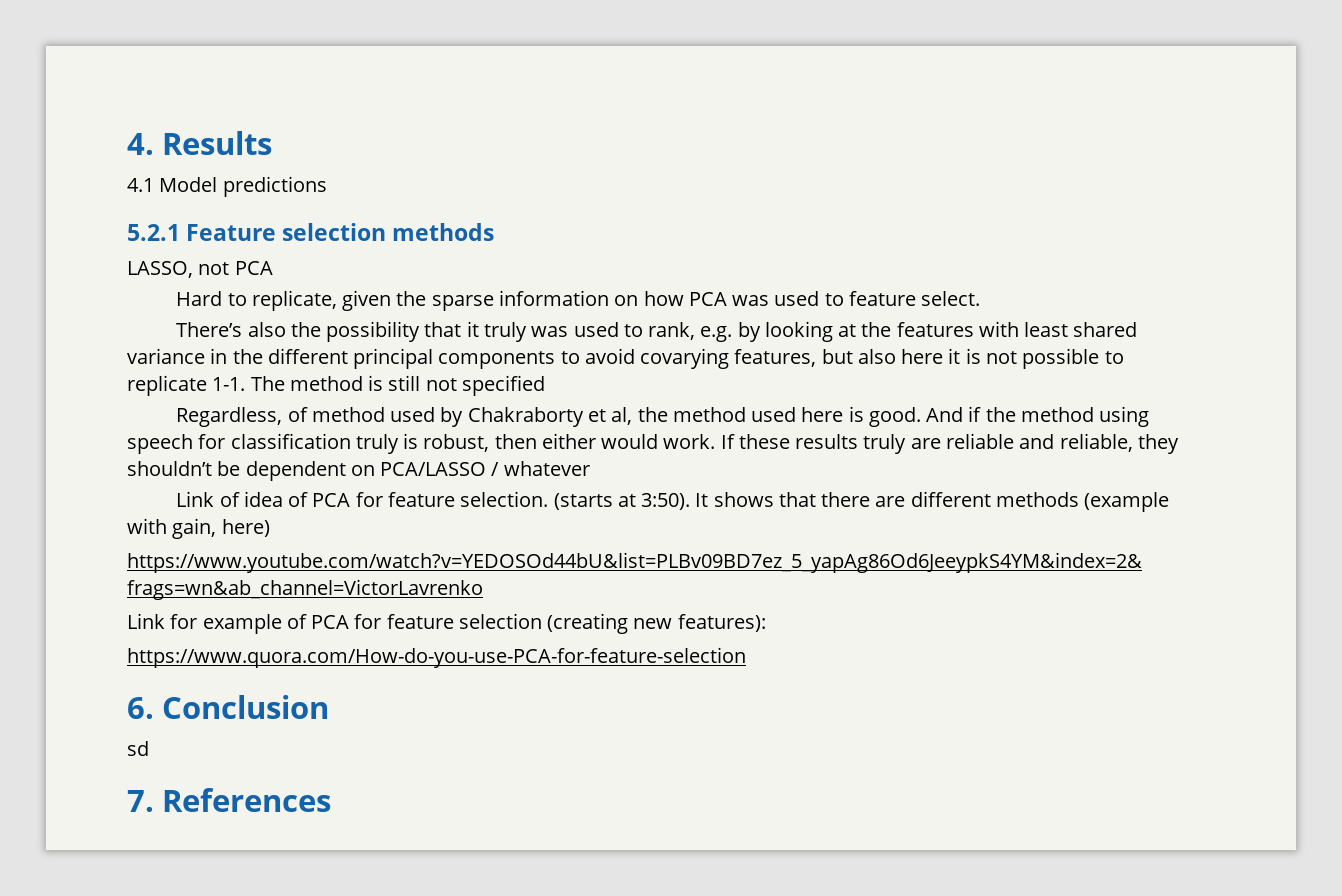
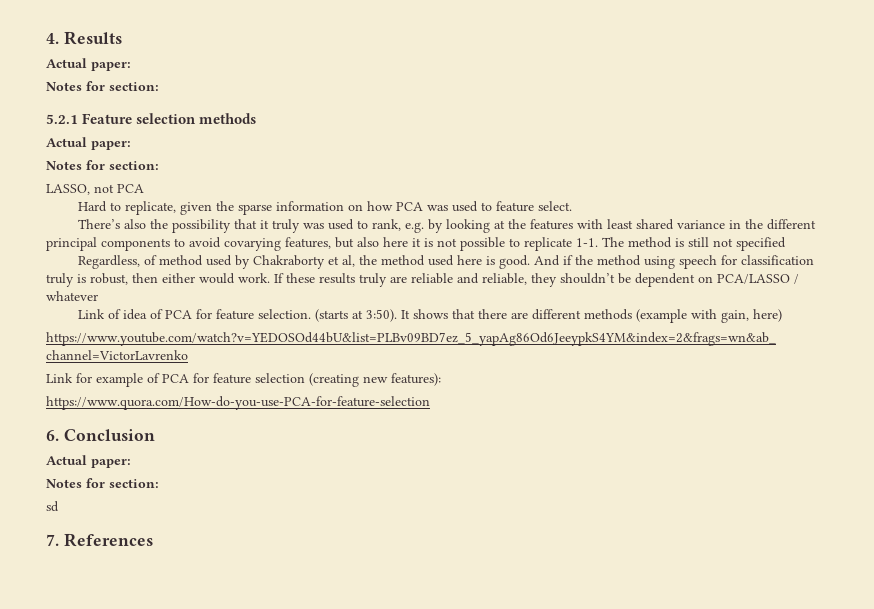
[127,176,327,197] 4.1 Model predictions -> [46,58,131,71] [46,81,159,91] Actual paper: // Notes for section:
(495, 232) none -> [46,137,131,150] [46,160,159,170] // Actual paper: // Notes for section:
(330, 707) none -> [46,455,131,468] [46,478,159,488] // Actual paper: // Notes for section:

